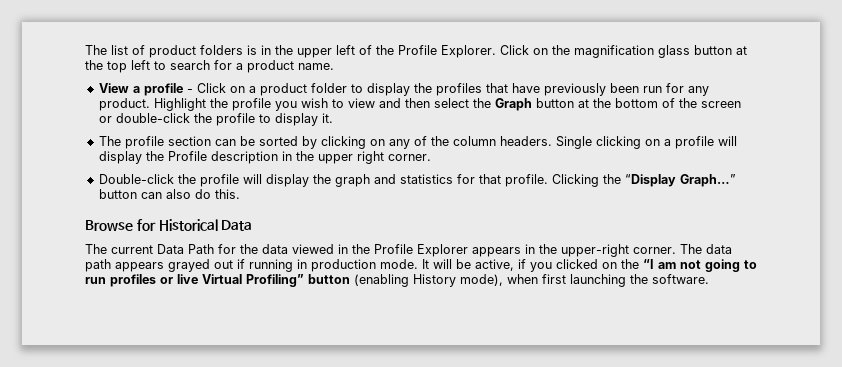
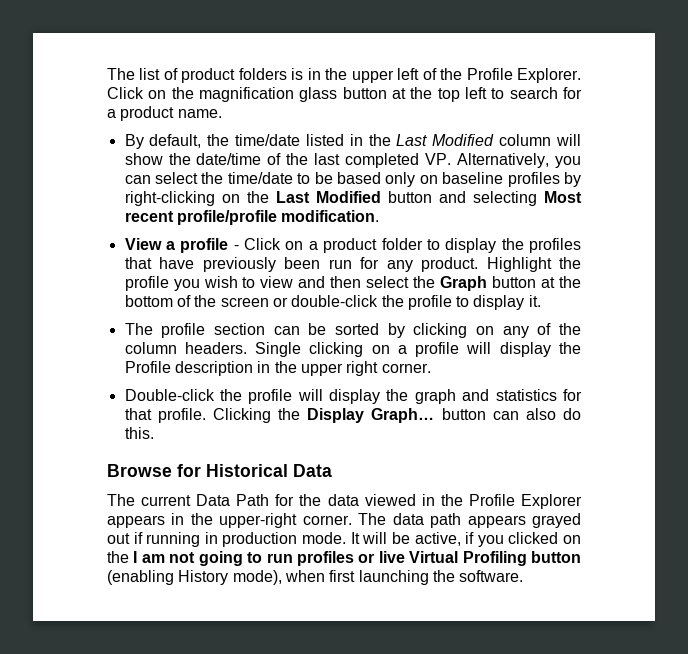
(334, 66) none -> [124,134,581,149] [124,153,581,168] [124,172,581,187] [124,191,582,206] [124,210,380,225] // By default, the time/date listed in the Last Modified column will show the date/time of the last completed VP. Alternatively, you can select the time/date to be based only on baseline profiles by right-clicking on the Last Modified button and selecting Most recent profile/profile modification.
[624,174,736,187] “Display Graph…” -> [307,408,435,423] Display Graph…
[643,259,654,269] “I -> [133,551,138,563] I
[246,274,304,287] Profiling” -> [462,551,527,566] Profiling

